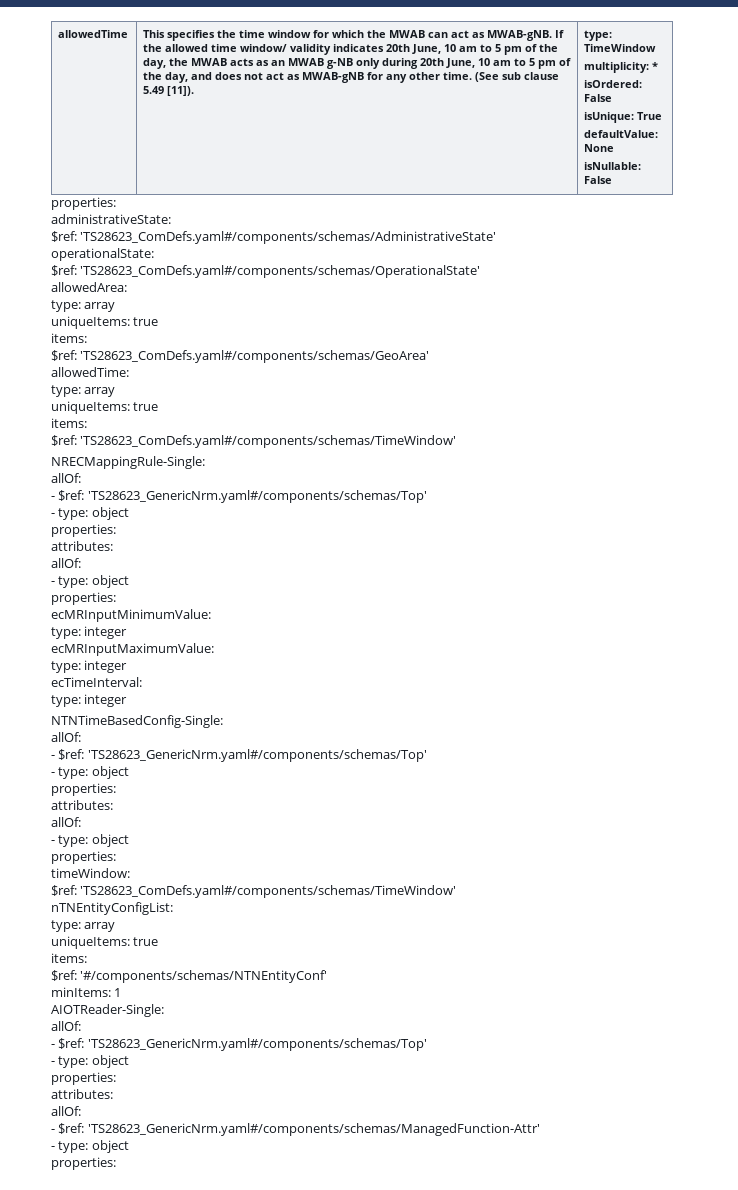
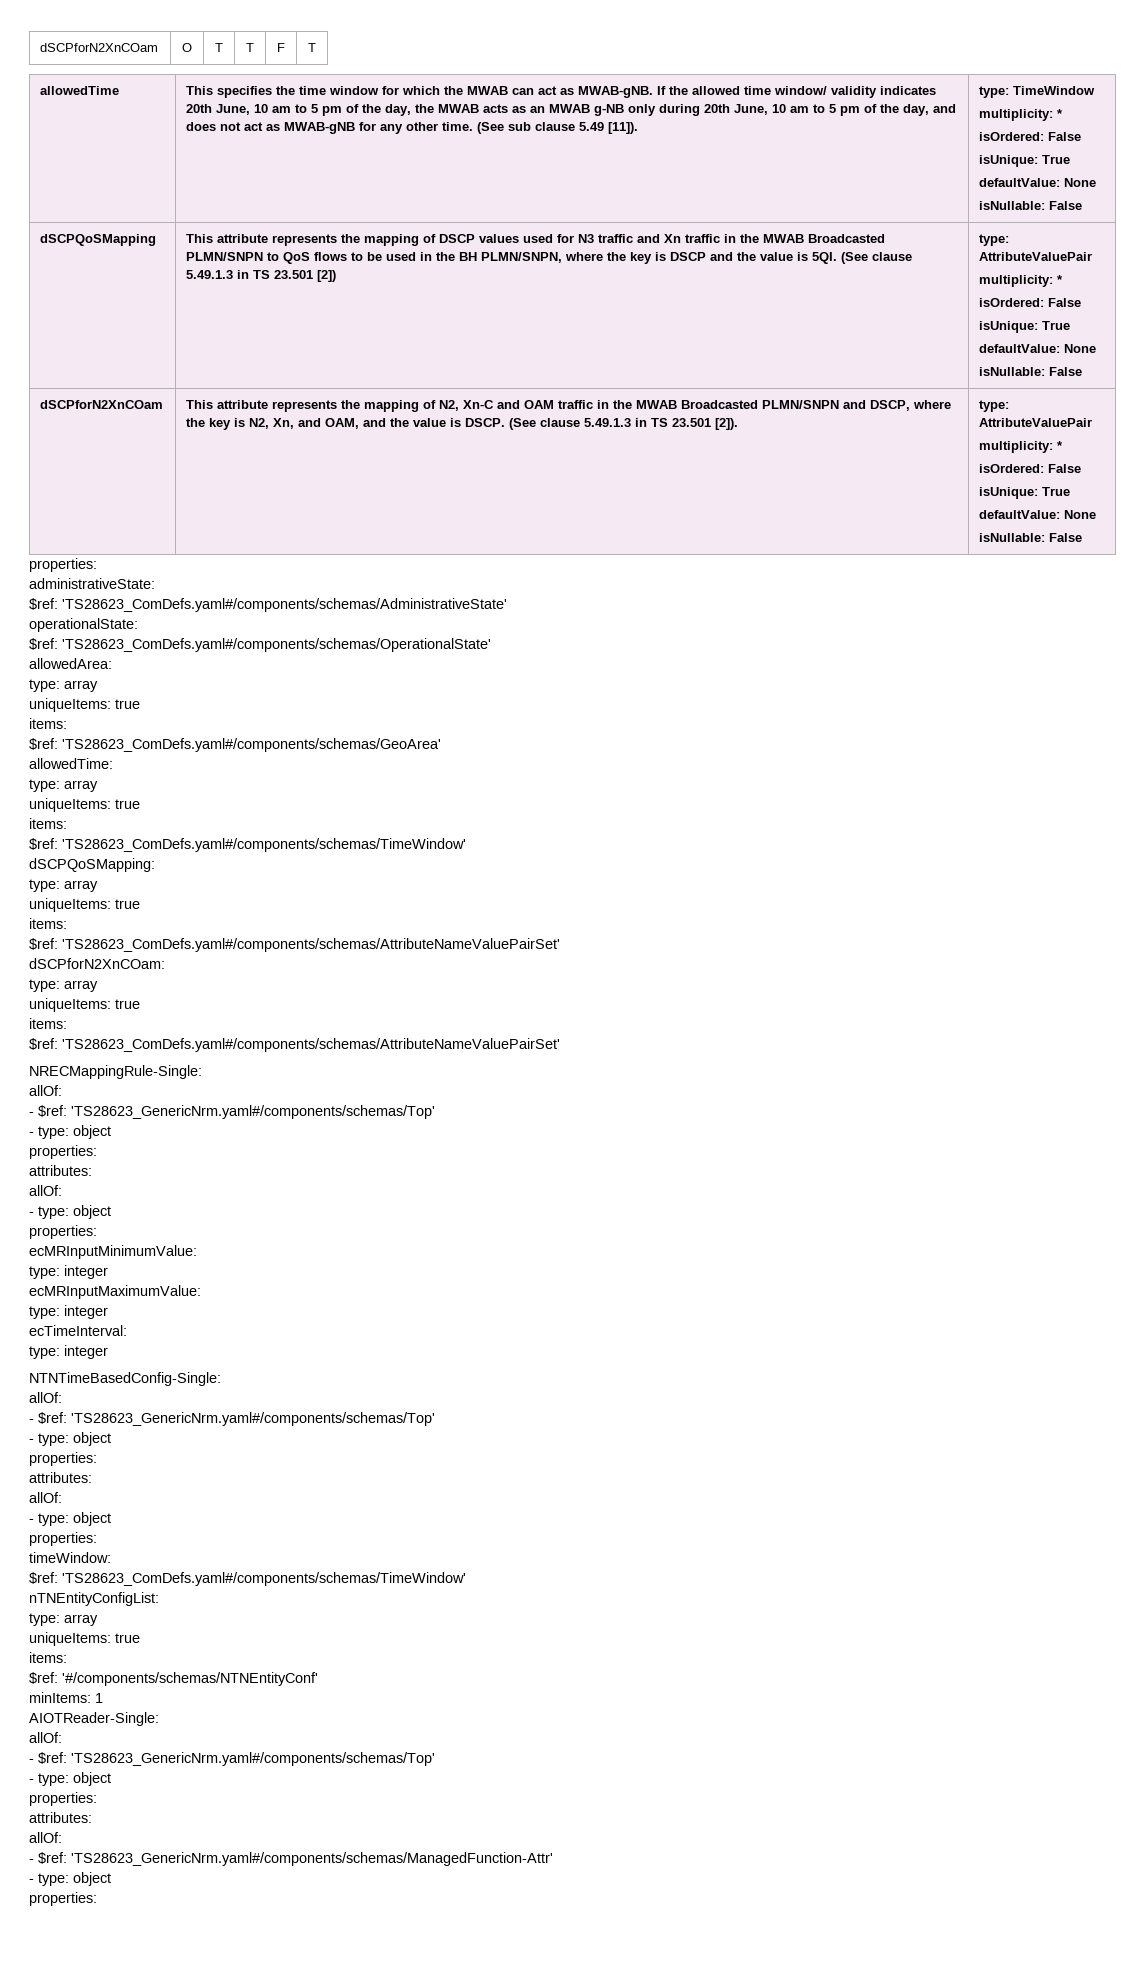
(58, 34) none -> [40,43,159,52] [182,43,192,52] [215,43,223,52] [246,43,254,52] [277,43,285,52] [308,43,316,52] dSCPforN2XnCOam | O | T | T | F | T //
(613, 180) none -> [40,234,157,246] [186,234,886,246] [186,252,913,264] [186,270,337,282] [979,234,1010,246] [979,252,1093,261] [979,275,1064,287] [979,298,1082,307] [979,321,1071,333] [979,344,1097,353] [979,367,1083,376] [40,400,164,409] [186,400,952,412] [186,418,739,430] [979,400,1010,412] [979,418,1093,427] [979,441,1064,453] [979,464,1082,473] [979,487,1071,499] [979,510,1097,519] [979,533,1083,542] // dSCPQoSMapping | This attribute represents the mapping of DSCP values used for N3 traffic and Xn traffic in the MWAB Broadcasted PLMN/SNPN to QoS flows to be used in the BH PLMN/SNPN, where the key is DSCP and the value is 5QI. (See clause 5.49.1.3 in TS 23.501 [2]) | type: AttributeValuePair // multiplicity: * // isOrdered: False // isUnique: True // defaultValue: None // isNullable: False // dSCPforN2XnCOam | This attribute represents the mapping of N2, Xn-C and OAM traffic in the MWAB Broadcasted PLMN/SNPN and DSCP, where the key is N2, Xn, and OAM, and the value is DSCP. (See clause 5.49.1.3 in TS 23.501 [2]). | type: AttributeValuePair // multiplicity: * // isOrdered: False // isUnique: True // defaultValue: None // isNullable: False
(457, 441) none -> [29,858,155,872] [29,879,98,892] [29,898,140,912] [29,918,67,929] [29,938,560,952] [29,958,165,969] [29,979,98,992] [29,998,140,1012] [29,1018,67,1029] [29,1038,560,1052] // dSCPQoSMapping: // type: array // uniqueItems: true // items: // $ref: 'TS28623_ComDefs.yaml#/components/schemas/AttributeNameValuePairSet' // dSCPforN2XnCOam: // type: array // uniqueItems: true // items: // $ref: 'TS28623_ComDefs.yaml#/components/schemas/AttributeNameValuePairSet'

